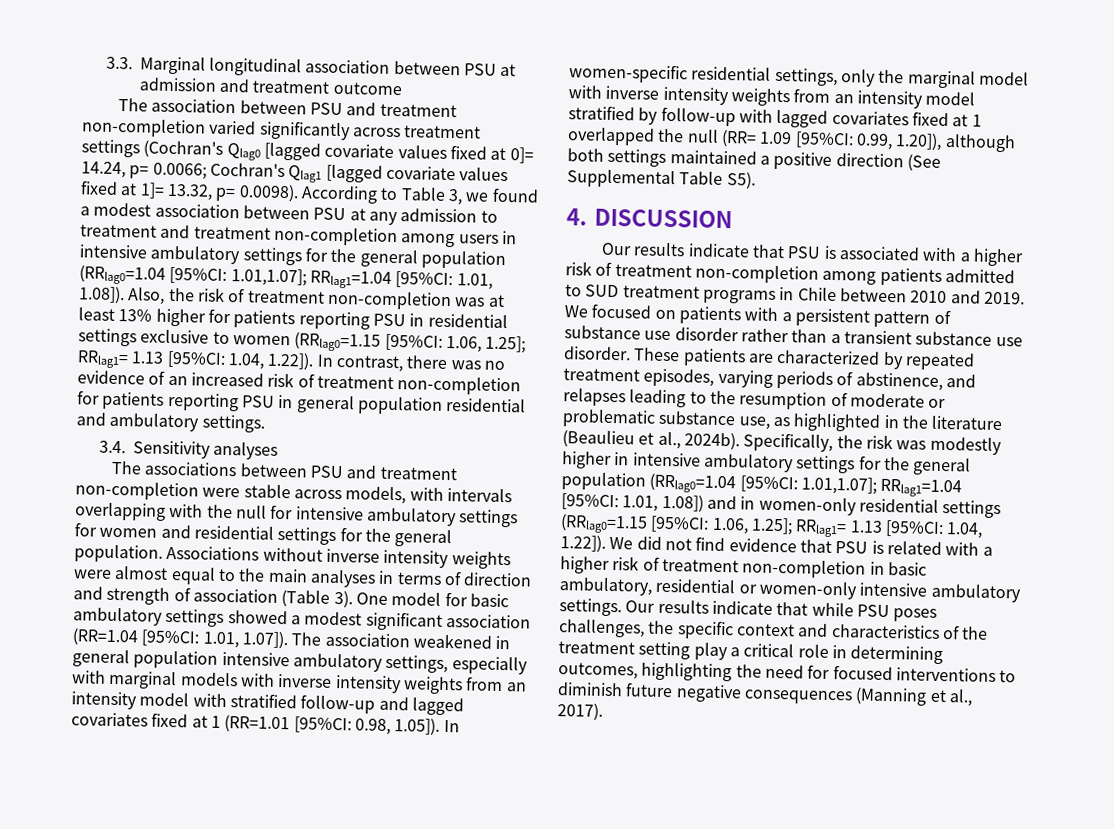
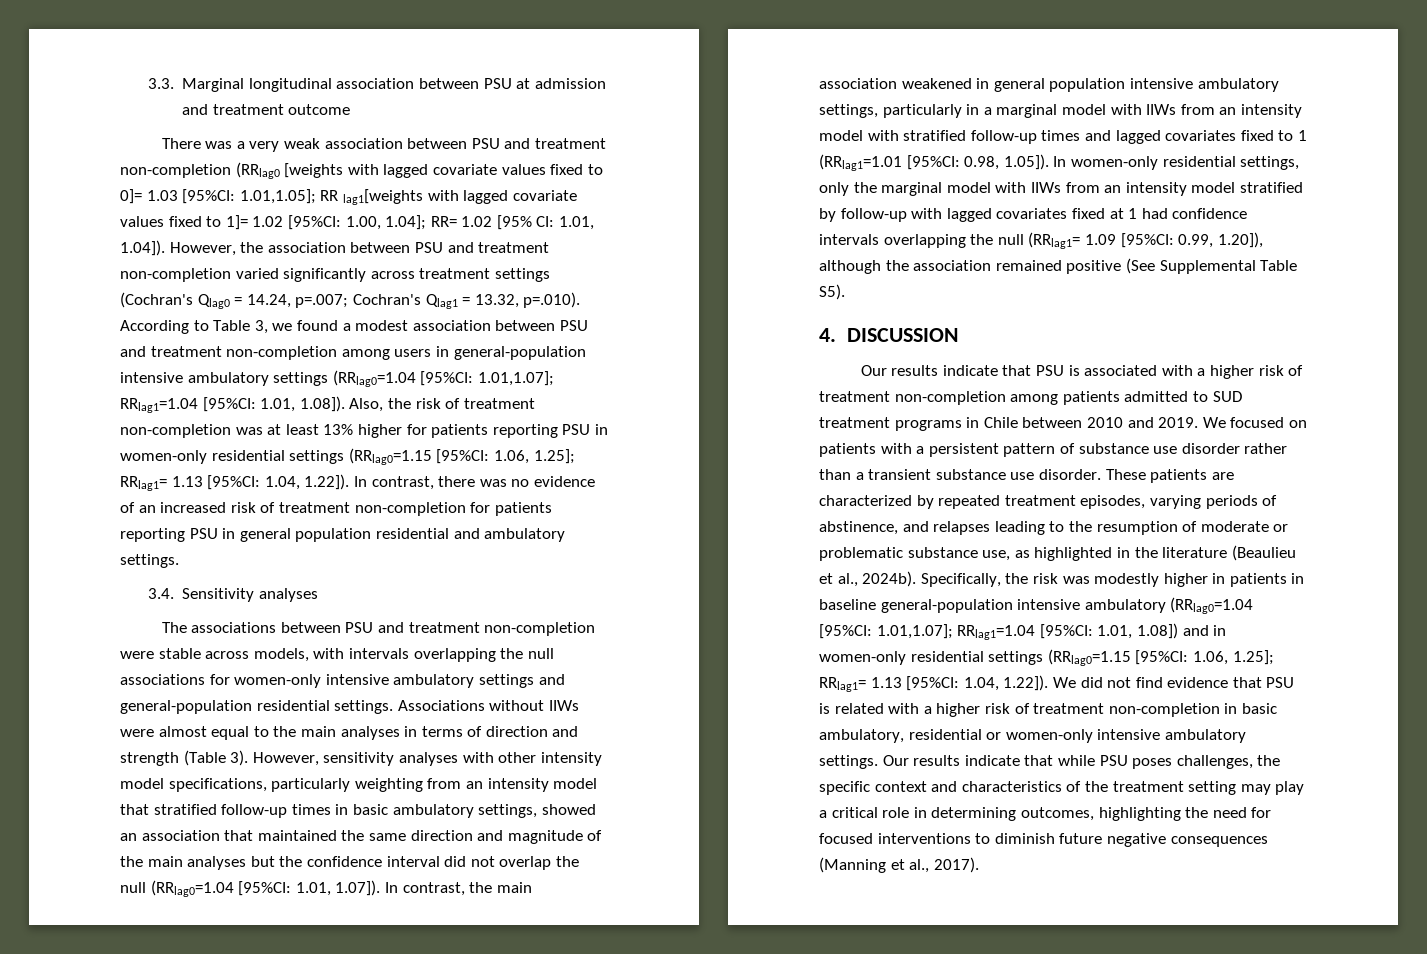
[118,97,149,112] The -> [161,138,607,152] [120,162,603,179] [120,189,577,205] [120,215,595,230] [120,240,264,256] There was a very weak association between PSU and treatment non-completion (RRlag0 [weights with lagged covariate values fixed to 0]= 1.03 [95%CI: 1.01,1.05]; RR lag1[weights with lagged covariate values fixed to 1]= 1.02 [95%CI: 1.00, 1.04]; RR= 1.02 [95% CI: 1.01, 1.04]). However, the
[263,142,534,164] [81,161,509,183] [80,180,299,203] [lagged covariate values fixed at 0]= 14.24, p= 0.0066; Cochran's Qlag1 [lagged covariate values fixed at 1]= 13.32, p= 0.0098). -> [234,292,581,309] = 14.24, p=.007; Cochran's Qlag1 = 13.32, p=.010).
[349,208,498,226] [80,224,157,238] at any admission to treatment -> (588, 325) none
[79,244,506,270] intensive ambulatory settings for the general population -> [453,346,586,360] [120,372,329,386] general-population intensive ambulatory settings
[427,313,508,329] [78,328,291,347] residential settings exclusive to women -> [120,450,345,464] women-only residential settings
[169,503,519,528] [74,522,453,548] [74,544,511,570] with the null for intensive ambulatory settings for women and residential settings for the general population. Associations without inverse intensity weights -> [500,648,554,659] [120,674,565,688] [120,700,579,714] the null associations for women-only intensive ambulatory settings and general-population residential settings. Associations without IIWs
[173,587,509,609] [73,607,531,631] [72,628,322,650] of association (Table 3). One model for basic ambulatory settings showed a modest significant association (RR=1.04 [95%CI: 1.01, 1.07]). The -> [183,750,602,766] [120,778,598,792] [120,804,596,818] [120,830,603,844] [120,856,579,870] [120,880,532,897] (Table 3). However, sensitivity analyses with other intensity model specifications, particularly weighting from an intensity model that stratified follow-up times in basic ambulatory settings, showed an association that maintained the same direction and magnitude of the main analyses but the confidence interval did not overlap the null (RRlag0=1.04 [95%CI: 1.01, 1.07]). In contrast, the main
[451,656,528,675] [72,670,463,695] especially with marginal models with inverse intensity weights -> [882,104,1177,118] particularly in a marginal model with IIWs
(376, 704) none -> [1041,130,1081,141] times
[191,715,291,734] at 1 (RR=1.01 -> [1278,130,1307,141] [819,154,902,171] to 1 (RRlag1=1.01
[569,63,688,84] women-specific -> [1070,156,1158,170] women-only
[605,85,790,107] inverse intensity weights -> [1030,182,1061,193] IIWs
[567,127,757,148] overlapped the null (RR= -> [1141,208,1248,219] [819,232,1081,249] had confidence intervals overlapping the null (RRlag1=
[567,148,904,170] both settings maintained a positive direction -> [885,260,1122,274] the association remained positive
[632,452,972,476] [561,472,646,491] intensive ambulatory settings for the general population -> [1229,573,1305,587] [819,599,1166,613] patients in baseline general-population intensive ambulatory
(691, 650) none -> [1240,784,1271,795] may

